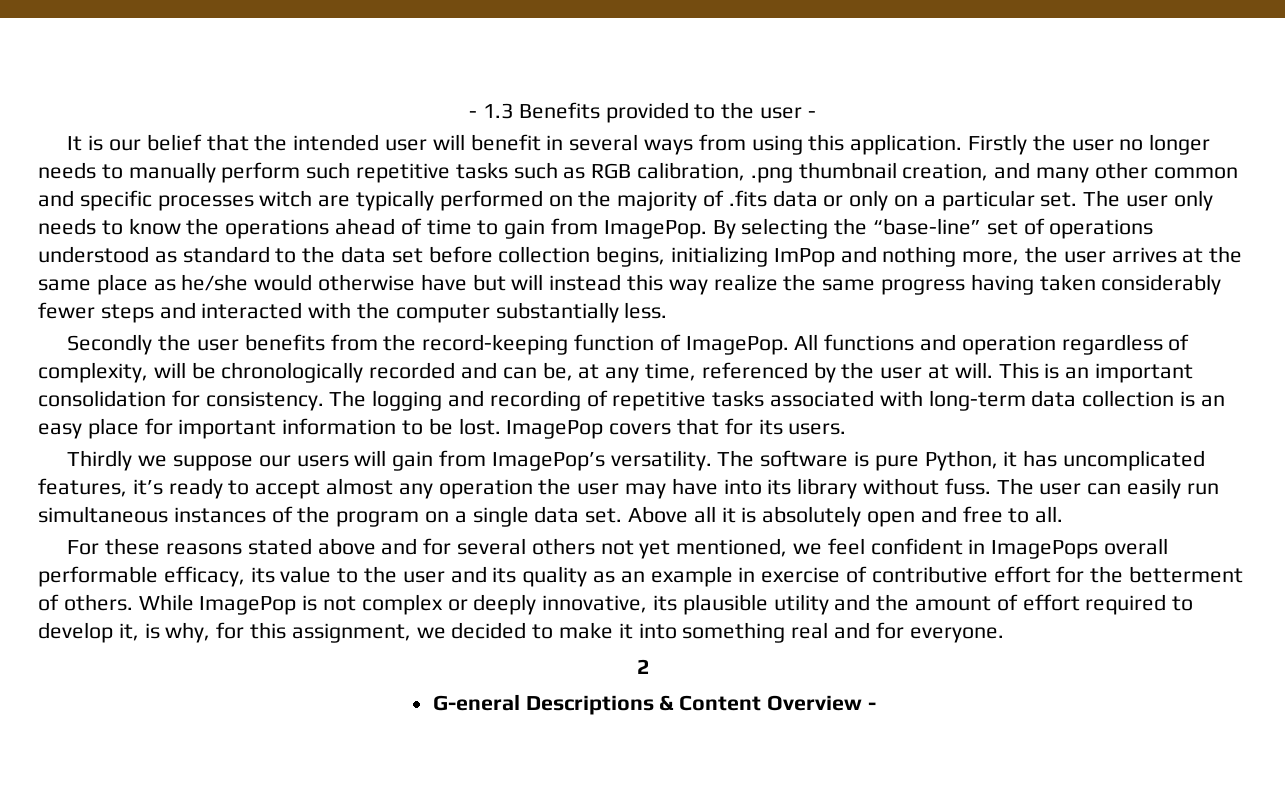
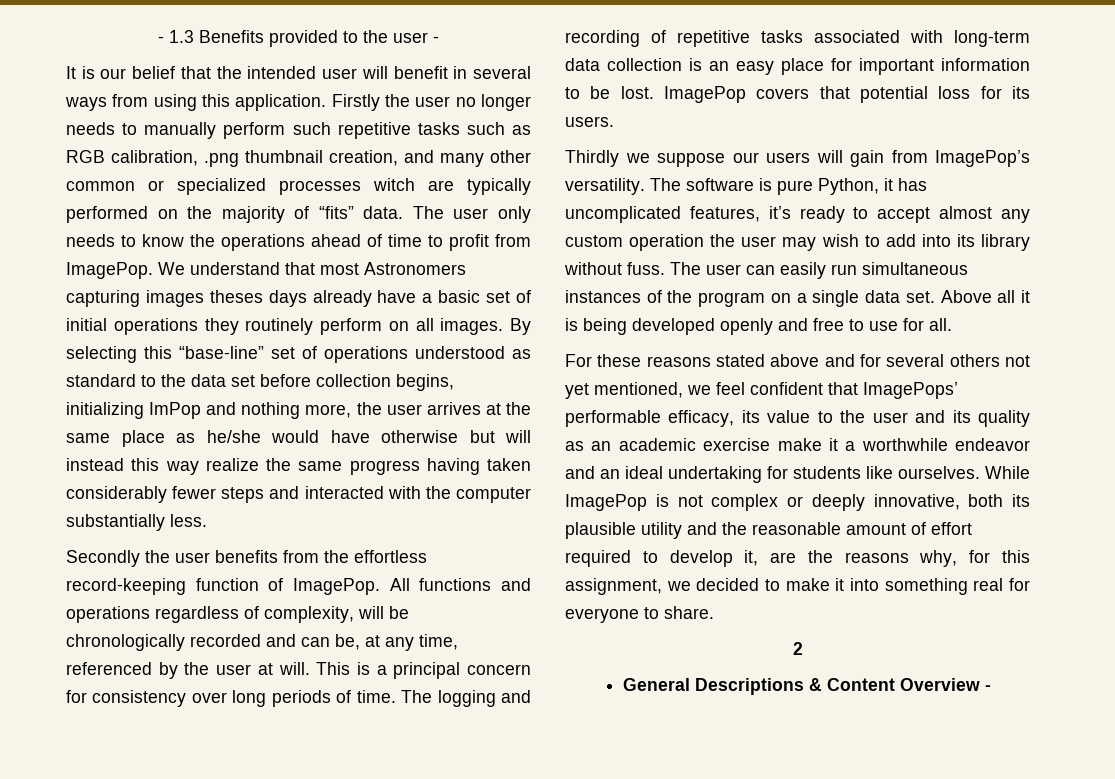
[38,190,152,211] and specific -> [148,178,266,195] or specialized
[728,190,1078,211] .fits data or only on a particular set. -> [318,206,404,219] “fits” data.
[504,219,546,239] gain -> [449,234,489,251] profit
(707, 229) none -> [158,262,466,275] [66,290,532,307] [66,318,504,335] We understand that most Astronomers capturing images theses days already have a basic set of initial operations they routinely perform on all images.
[834,218,868,235] the -> [144,346,172,359] this
[318,274,467,291] otherwise have -> [330,430,458,443] have otherwise
(417, 342) none -> [354,550,427,563] effortless
[961,335,1056,355] operation -> [66,606,150,623] operations
[1065,363,1194,383] [38,390,324,411] an important consolidation for consistency. -> [376,662,531,679] [66,690,396,707] a principal concern for consistency over long periods of time.
(720, 426) none -> [860,86,971,103] potential loss
(433, 491) none -> [565,235,623,247] custom
[671,478,718,495] have -> [821,234,916,247] wish to add
[762,506,916,527] absolutely open -> [583,318,773,335] being developed openly
(1030, 515) none -> [869,318,924,331] use for
[968,538,1169,559] in ImagePops overall -> [828,382,958,399] that ImagePops’
[650,566,1244,587] [38,594,133,611] example in exercise of contributive effort for the betterment of others. -> [618,438,1030,451] [565,466,980,483] academic exercise make it a worthwhile endeavor and an ideal undertaking for students like ourselves.
(648, 604) none -> [968,494,1004,507] both
(910, 602) none -> [752,522,841,535] reasonable
[144,623,160,639] is -> [770,550,909,563] are the reasons
[834,622,1004,643] and for everyone. -> [1009,578,1030,591] [565,606,714,623] for everyone to share.
[432,694,520,711] G-eneral -> [623,678,691,691] General

